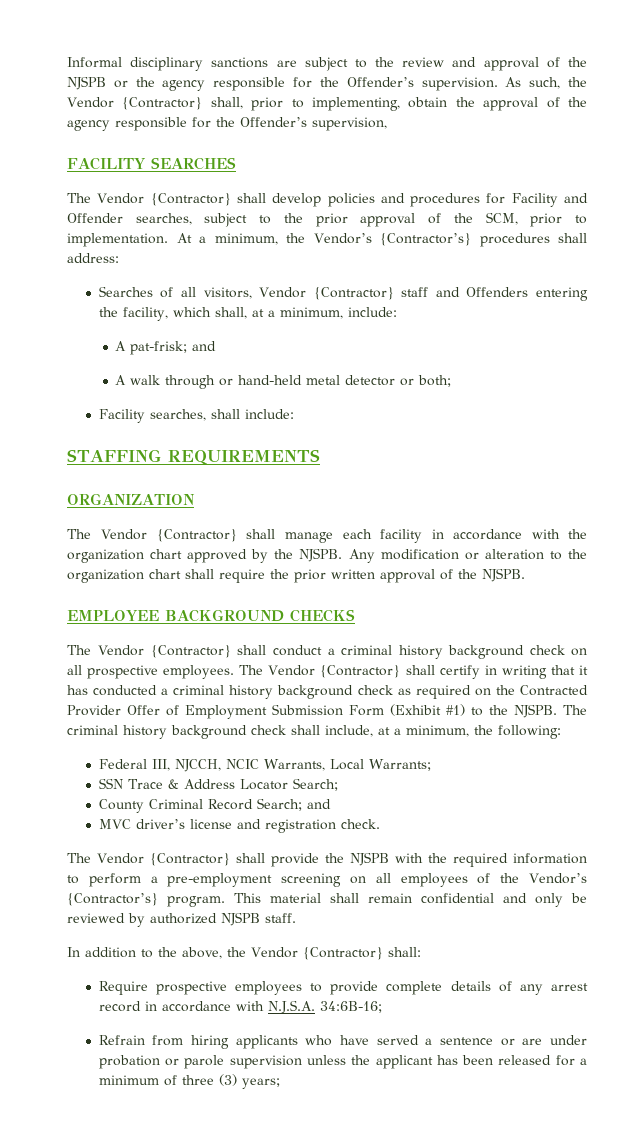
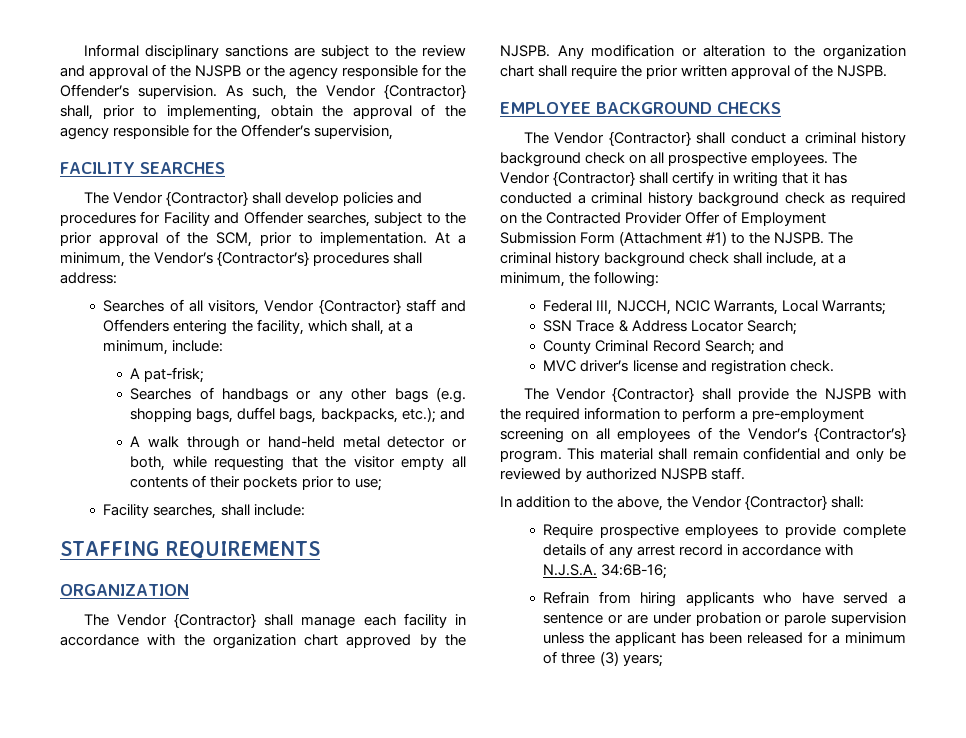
(188, 348) none -> [130,387,466,403] [130,407,436,423] // Searches of handbags or any other bags (e.g. shopping bags, duffel bags, backpacks, etc.);
[418,375,452,387] both; -> [130,456,467,471] [130,475,382,491] both, while requesting that the visitor empty all contents of their pockets prior to use;
[390,704,441,716] (Exhibit -> [619,231,703,246] (Attachment

